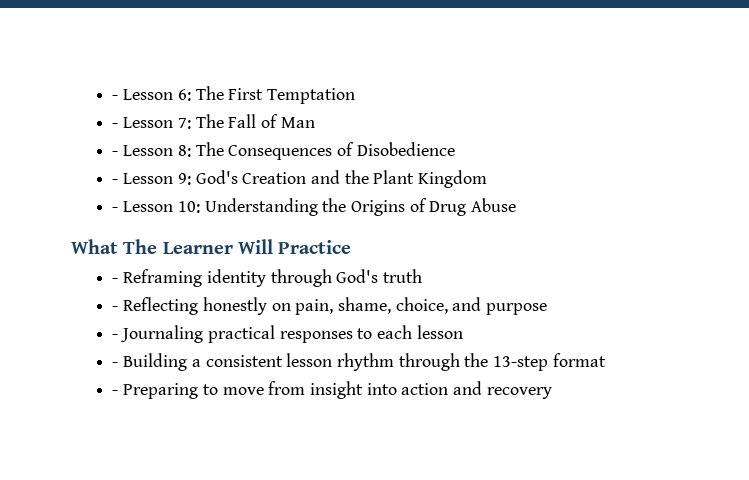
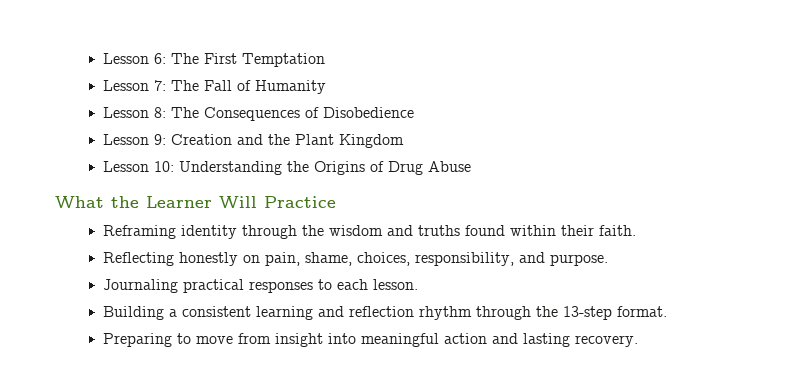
[112,95,119,100] - -> (103, 58) none
[112,123,119,128] - -> (326, 60) none
[280,117,315,128] [112,151,119,156] Man // - -> [255,80,327,94] Humanity //
[112,179,119,184] - -> (415, 112) none
[195,170,238,184] God's -> (167, 139) none
[112,207,119,212] - -> (405, 141) none
[123,239,158,254] The -> [111,196,139,208] the
[112,278,119,283] - -> (336, 202) none
[336,269,422,283] [112,306,119,311] God's truth // - -> [302,225,637,236] the wisdom and truths found within their faith. //
[395,297,548,315] [112,334,119,339] choice, and purpose // - -> [357,252,609,266] choices, responsibility, and purpose. //
[416,325,463,339] [112,362,119,367] lesson // - -> [373,279,419,290] lesson. //
[286,353,333,367] lesson -> [256,306,415,320] learning and reflection
[552,353,606,367] [112,390,119,395] format // - -> [617,306,668,317] format. //
(397, 389) none -> [361,333,440,347] meaningful
[486,387,552,399] recovery -> [523,333,639,347] lasting recovery.

